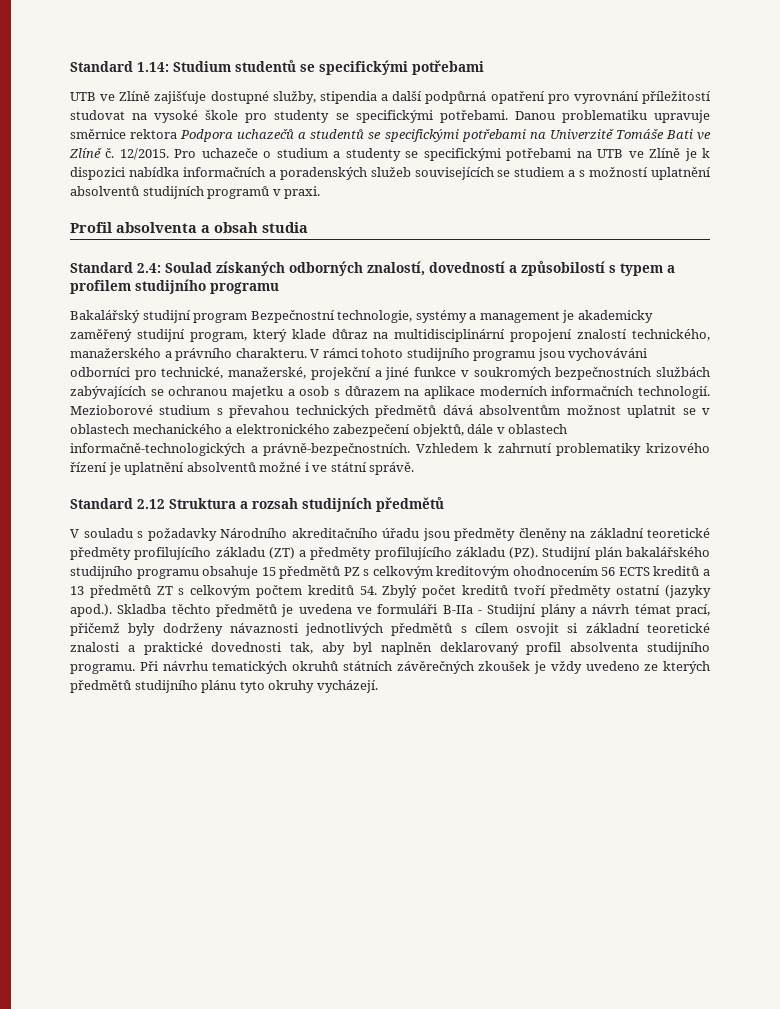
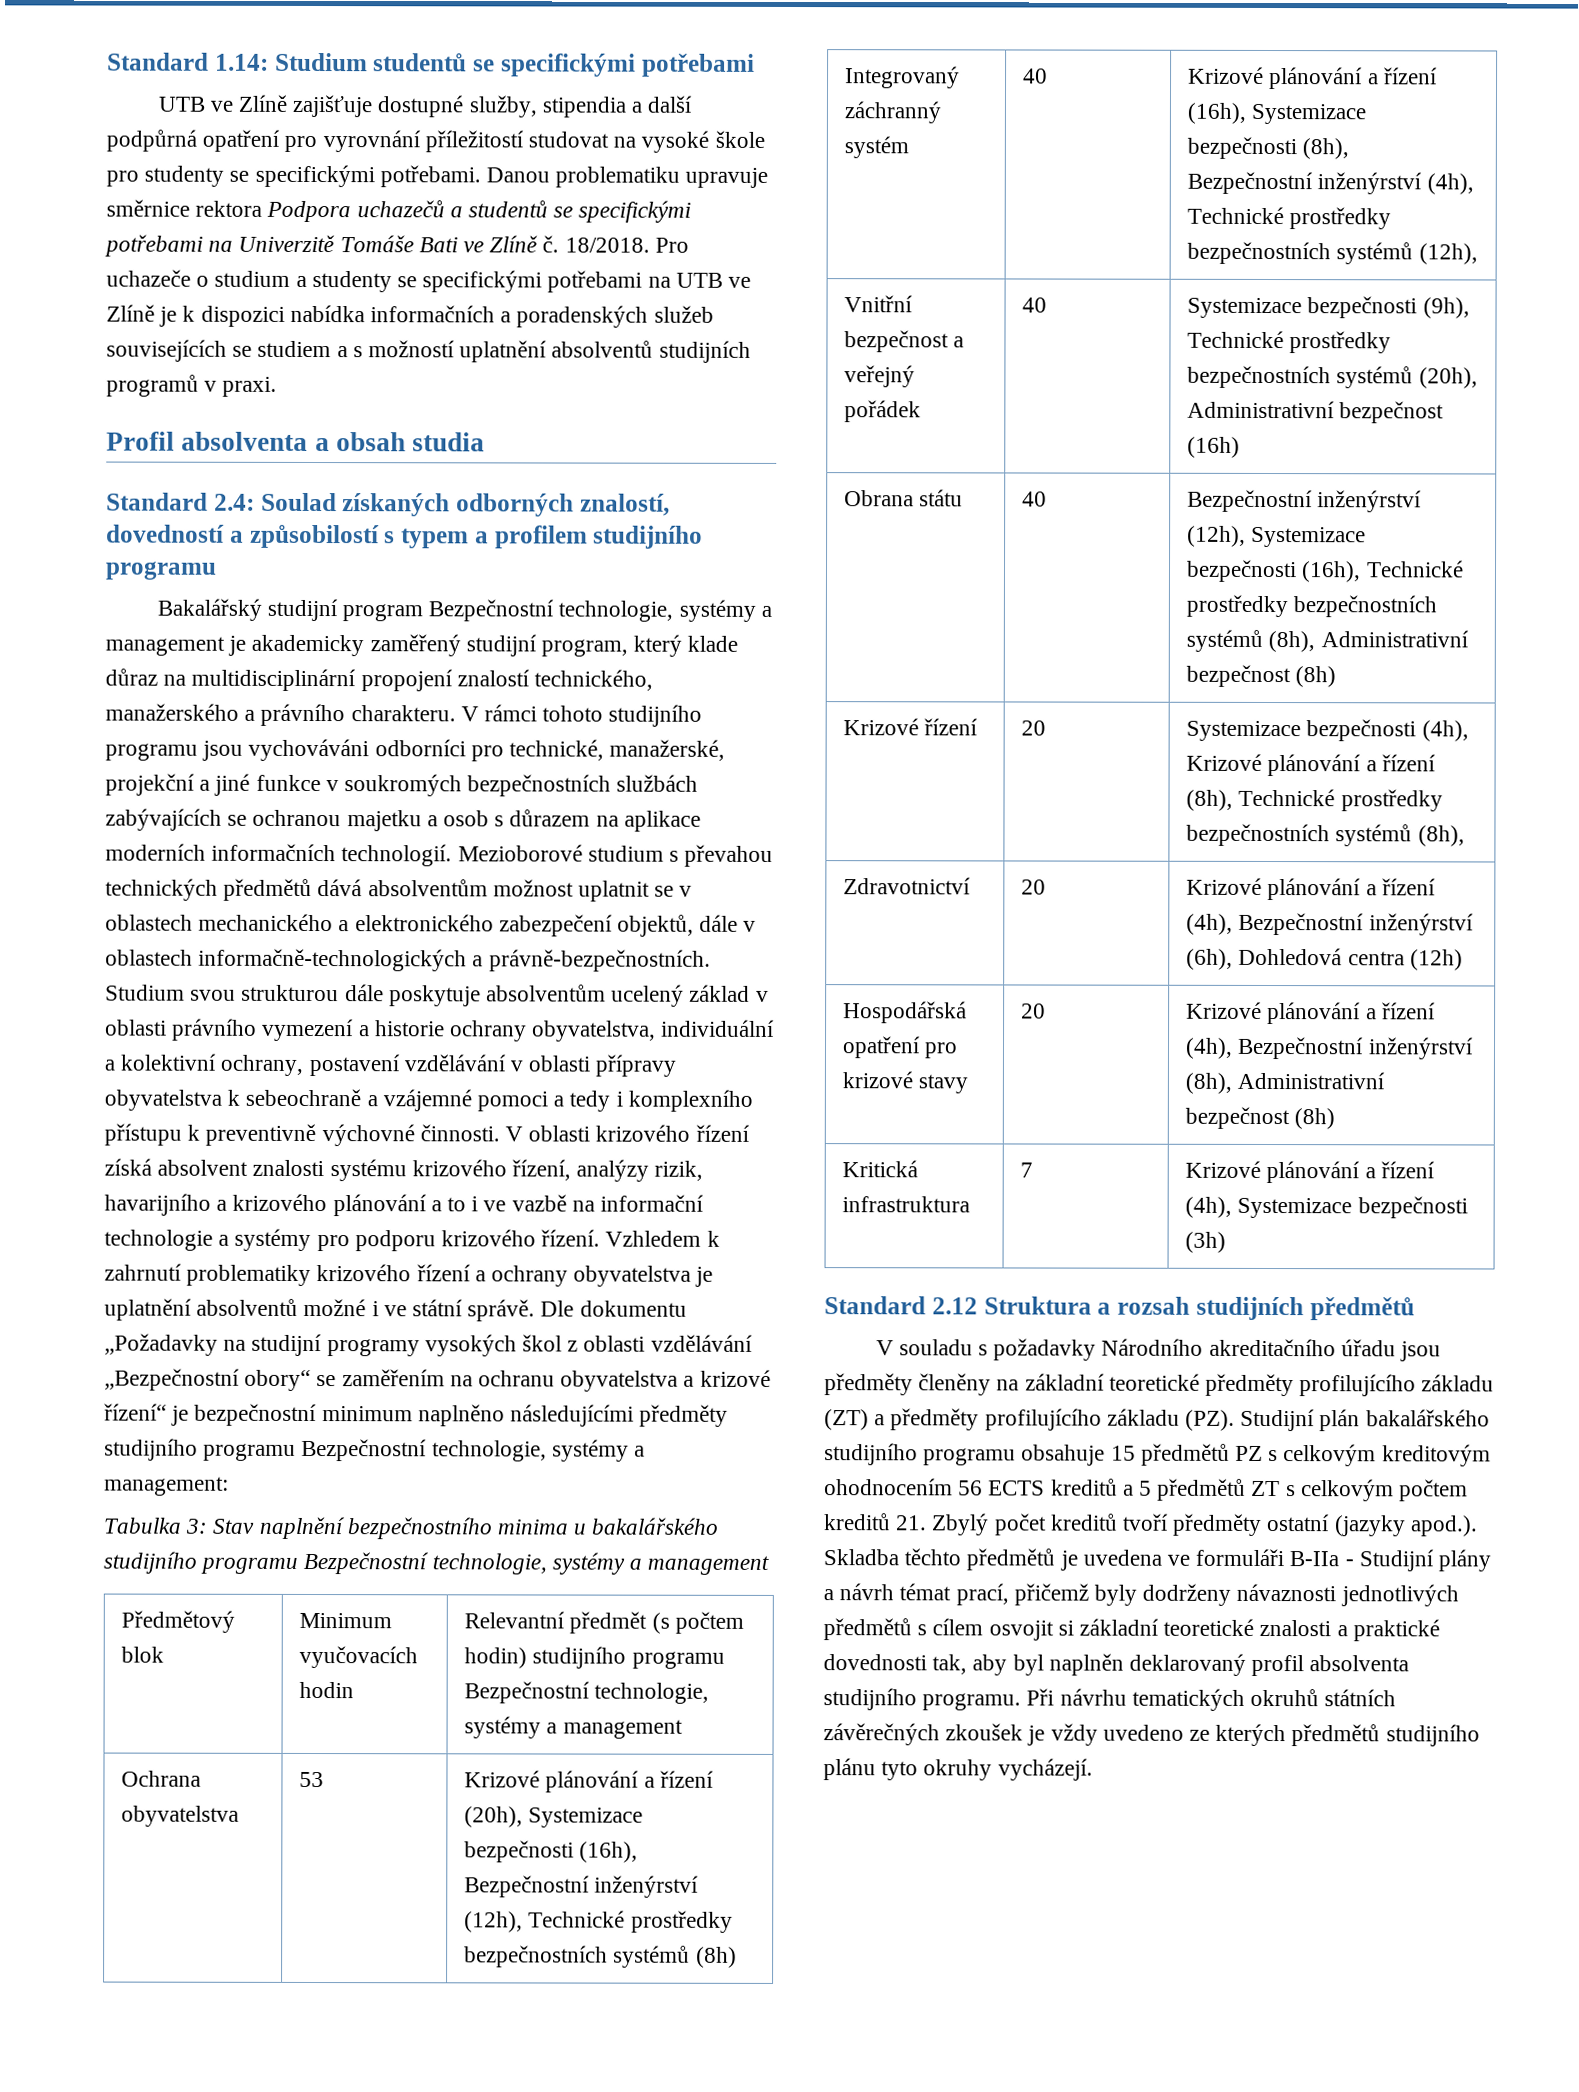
[119,148,169,160] 12/2015. -> [564,237,650,253] 18/2018.
(411, 449) none -> [105,984,769,1007] [105,1018,776,1042] [104,1053,677,1077] [104,1088,753,1112] [104,1123,750,1147] [104,1158,704,1182] [104,1193,705,1217] [104,1228,601,1252] Studium svou strukturou dále poskytuje absolventům ucelený základ v oblasti právního vymezení a historie ochrany obyvatelstva, individuální a kolektivní ochrany, postavení vzdělávání v oblasti přípravy obyvatelstva k sebeochraně a vzájemné pomoci a tedy i komplexního přístupu k preventivně výchovné činnosti. V oblasti krizového řízení získá absolvent znalosti systému krizového řízení, analýzy rizik, havarijního a krizového plánování a to i ve vazbě na informační technologie a systémy pro podporu krizového řízení.
(107, 467) none -> [474,1265,692,1287] a ochrany obyvatelstva
(415, 468) none -> [540,1300,687,1317] [104,1333,753,1357] [104,1368,771,1392] [104,1403,729,1427] [104,1438,646,1462] [104,1476,229,1496] [103,1516,720,1540] [103,1551,770,1575] [121,1610,236,1633] [121,1646,165,1663] [299,1612,393,1629] [299,1645,419,1669] [299,1681,355,1699] [464,1611,744,1634] [464,1646,725,1669] [464,1681,710,1704] [464,1716,683,1739] [121,1770,202,1787] [121,1805,240,1827] [299,1771,325,1788] [464,1770,714,1793] [464,1806,644,1828] [464,1840,639,1863] [464,1875,700,1898] [464,1910,733,1933] [464,1945,737,1968] [845,66,961,89] [844,101,942,124] [844,136,910,159] [1023,68,1049,84] [1188,66,1438,90] [1187,102,1367,125] [1187,136,1350,160] [1187,171,1474,195] [1187,206,1392,230] [1187,241,1478,265] [844,295,914,313] [844,330,965,353] [844,365,916,388] [844,400,922,423] [1022,297,1048,313] [1187,296,1470,319] [1187,330,1392,354] [1187,365,1478,389] [1187,400,1445,424] [1187,436,1241,458] [844,489,964,507] [1022,491,1048,507] [1187,489,1423,513] [1187,525,1367,548] [1186,559,1464,583] [1186,594,1438,618] [1186,629,1469,653] [1186,664,1337,688] [843,718,979,736] [1021,720,1047,736] [1186,719,1469,742] [1186,753,1436,777] [1186,788,1443,812] [1186,823,1465,847] [843,877,972,895] [1021,879,1047,895] [1186,877,1436,901] [1186,912,1474,936] [1186,947,1463,971] [843,1001,968,1024] [842,1036,959,1059] [842,1071,969,1094] [1021,1003,1047,1019] [1186,1001,1436,1025] [1185,1036,1474,1060] [1185,1071,1386,1094] [1185,1106,1336,1130] [842,1160,919,1178] [842,1196,971,1213] [1020,1162,1034,1178] [1185,1160,1435,1184] [1185,1196,1468,1219] [1185,1231,1227,1253] Dle dokumentu „Požadavky na studijní programy vysokých škol z oblasti vzdělávání „Bezpečnostní obory“ se zaměřením na ochranu obyvatelstva a krizové řízení“ je bezpečnostní minimum naplněno následujícími předměty studijního programu Bezpečnostní technologie, systémy a management: // Tabulka 3: Stav naplnění bezpečnostního minima u bakalářského studijního programu Bezpečnostní technologie, systémy a management // Předmětový blok | Minimum vyučovacích hodin | Relevantní předmět (s počtem hodin) studijního programu Bezpečnostní technologie, systémy a management // Ochrana obyvatelstva | 53 | Krizové plánování a řízení (20h), Systemizace bezpečnosti (16h), Bezpečnostní inženýrství (12h), Technické prostředky bezpečnostních systémů (8h) // Integrovaný záchranný systém | 40 | Krizové plánování a řízení (16h), Systemizace bezpečnosti (8h), Bezpečnostní inženýrství (4h), Technické prostředky bezpečnostních systémů (12h), // Vnitřní bezpečnost a veřejný pořádek | 40 | Systemizace bezpečnosti (9h), Technické prostředky bezpečnostních systémů (20h), Administrativní bezpečnost (16h) // Obrana státu | 40 | Bezpečnostní inženýrství (12h), Systemizace bezpečnosti (16h), Technické prostředky bezpečnostních systémů (8h), Administrativní bezpečnost (8h) // Krizové řízení | 20 | Systemizace bezpečnosti (4h), Krizové plánování a řízení (8h), Technické prostředky bezpečnostních systémů (8h), // Zdravotnictví | 20 | Krizové plánování a řízení (4h), Bezpečnostní inženýrství (6h), Dohledová centra (12h) // Hospodářská opatření pro krizové stavy | 20 | Krizové plánování a řízení (4h), Bezpečnostní inženýrství (8h), Administrativní bezpečnost (8h) // Kritická infrastruktura | 7 | Krizové plánování a řízení (4h), Systemizace bezpečnosti (3h)
[70,586,84,595] 13 -> [1139,1480,1153,1496] 5
[359,586,377,595] 54. -> [895,1515,928,1531] 21.

